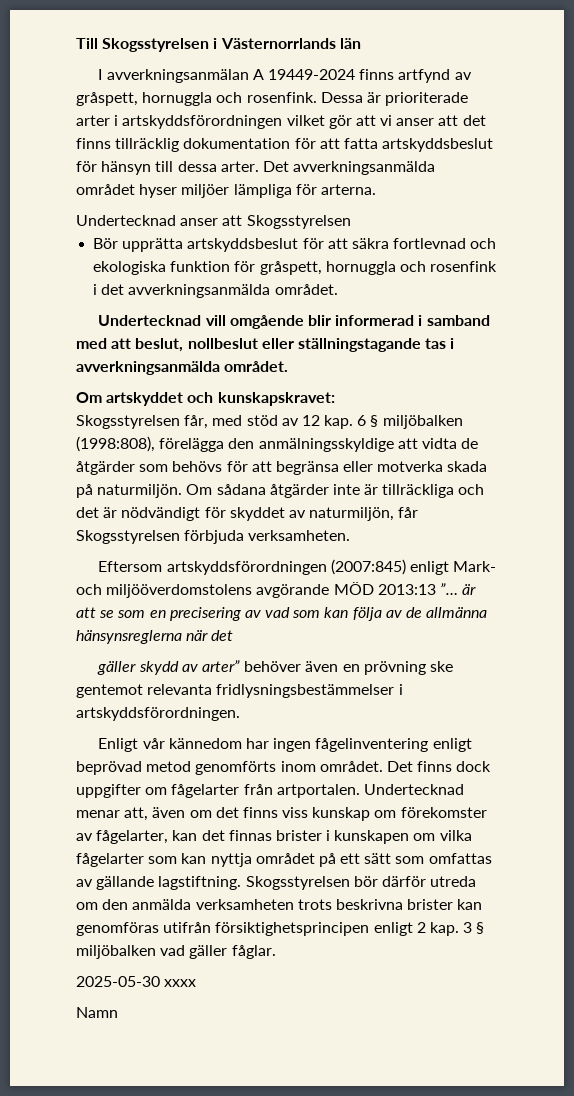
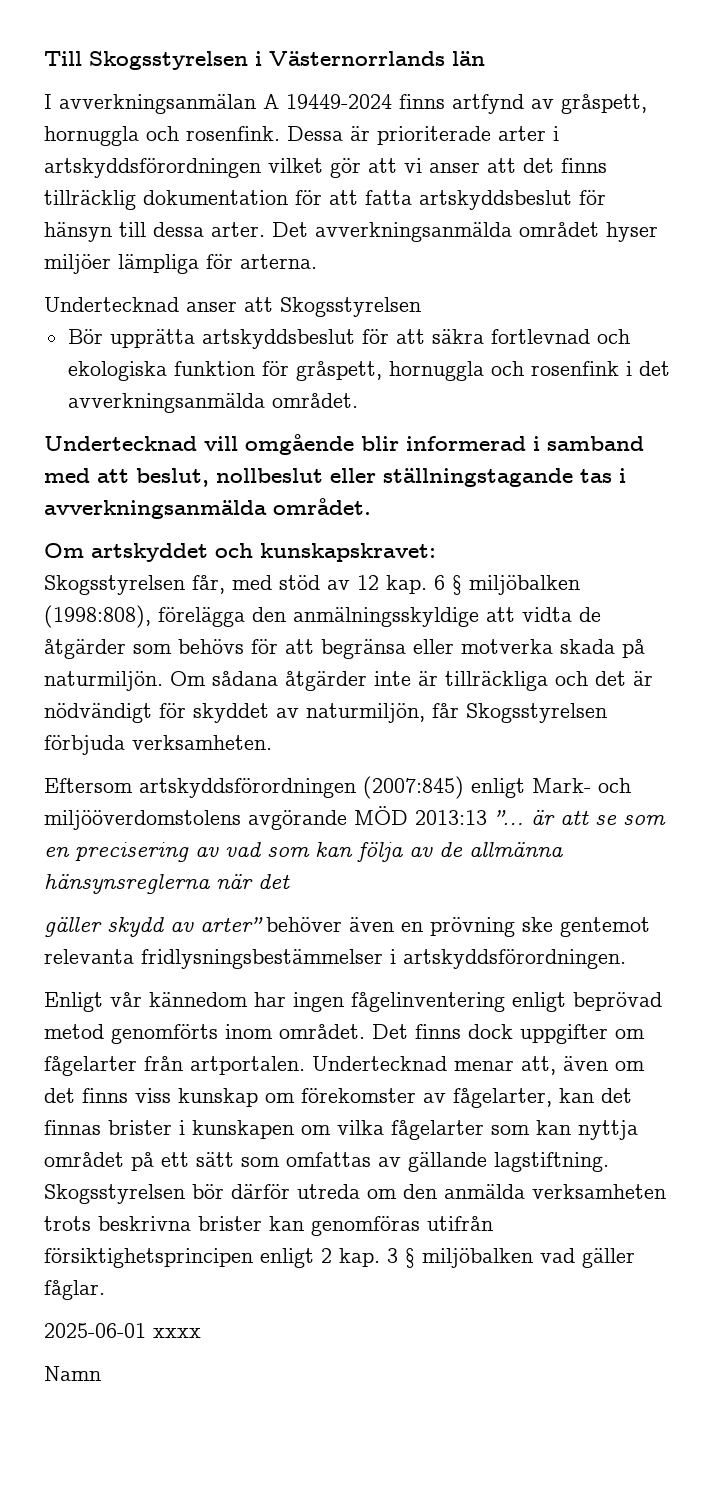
[76,976,160,987] 2025-05-30 -> [44,1323,146,1338] 2025-06-01

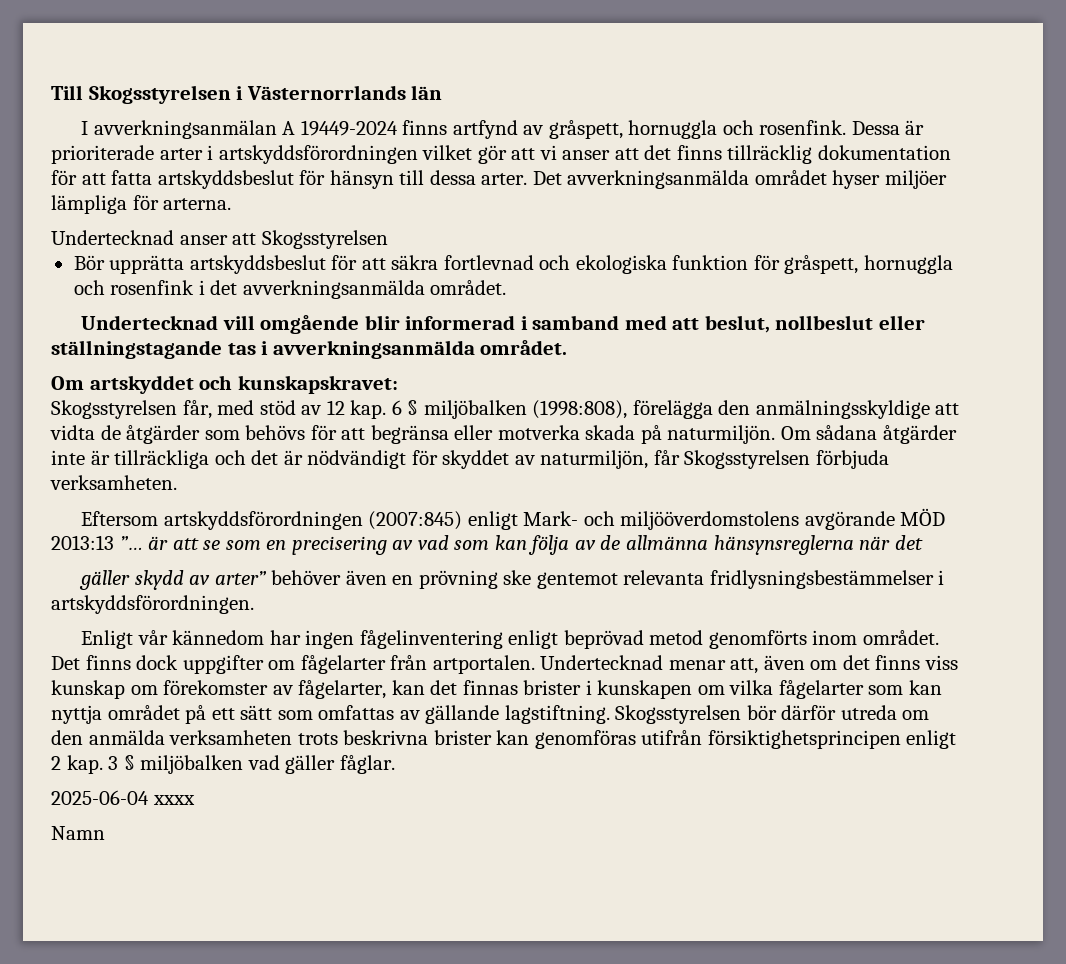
[44,1323,146,1338] 2025-06-01 -> [51,790,149,805] 2025-06-04

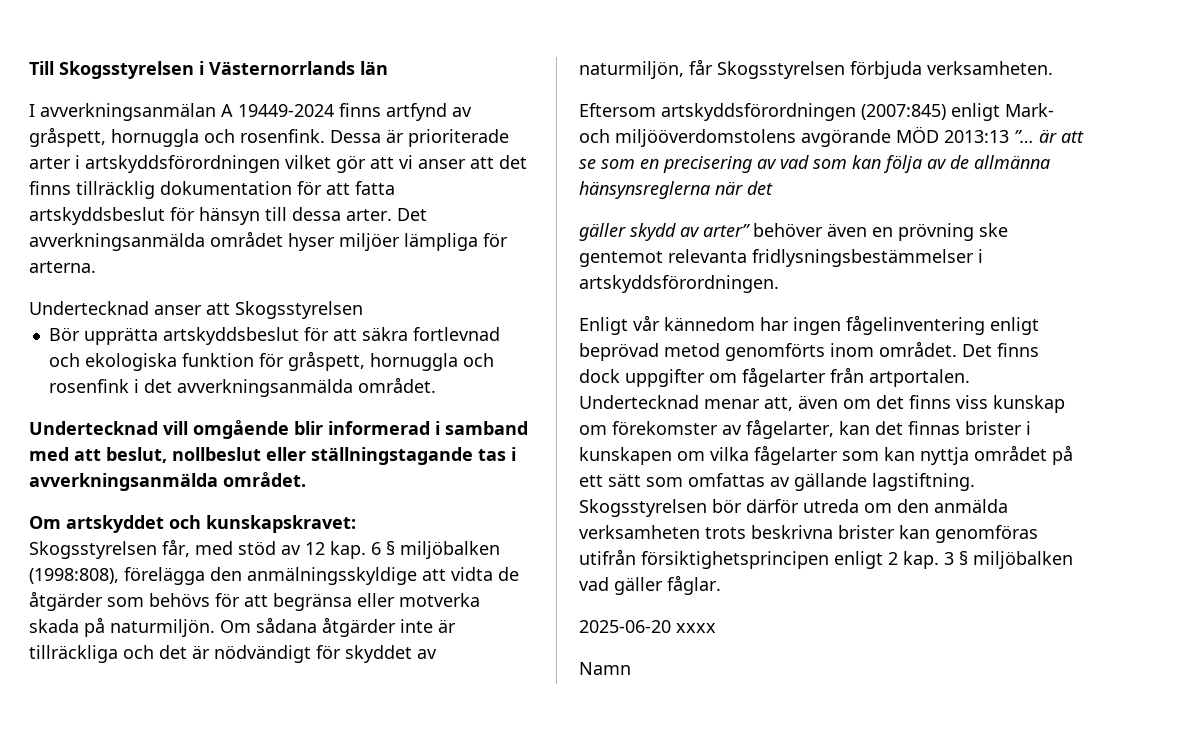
[51,790,149,805] 2025-06-04 -> [579,620,671,633] 2025-06-20

